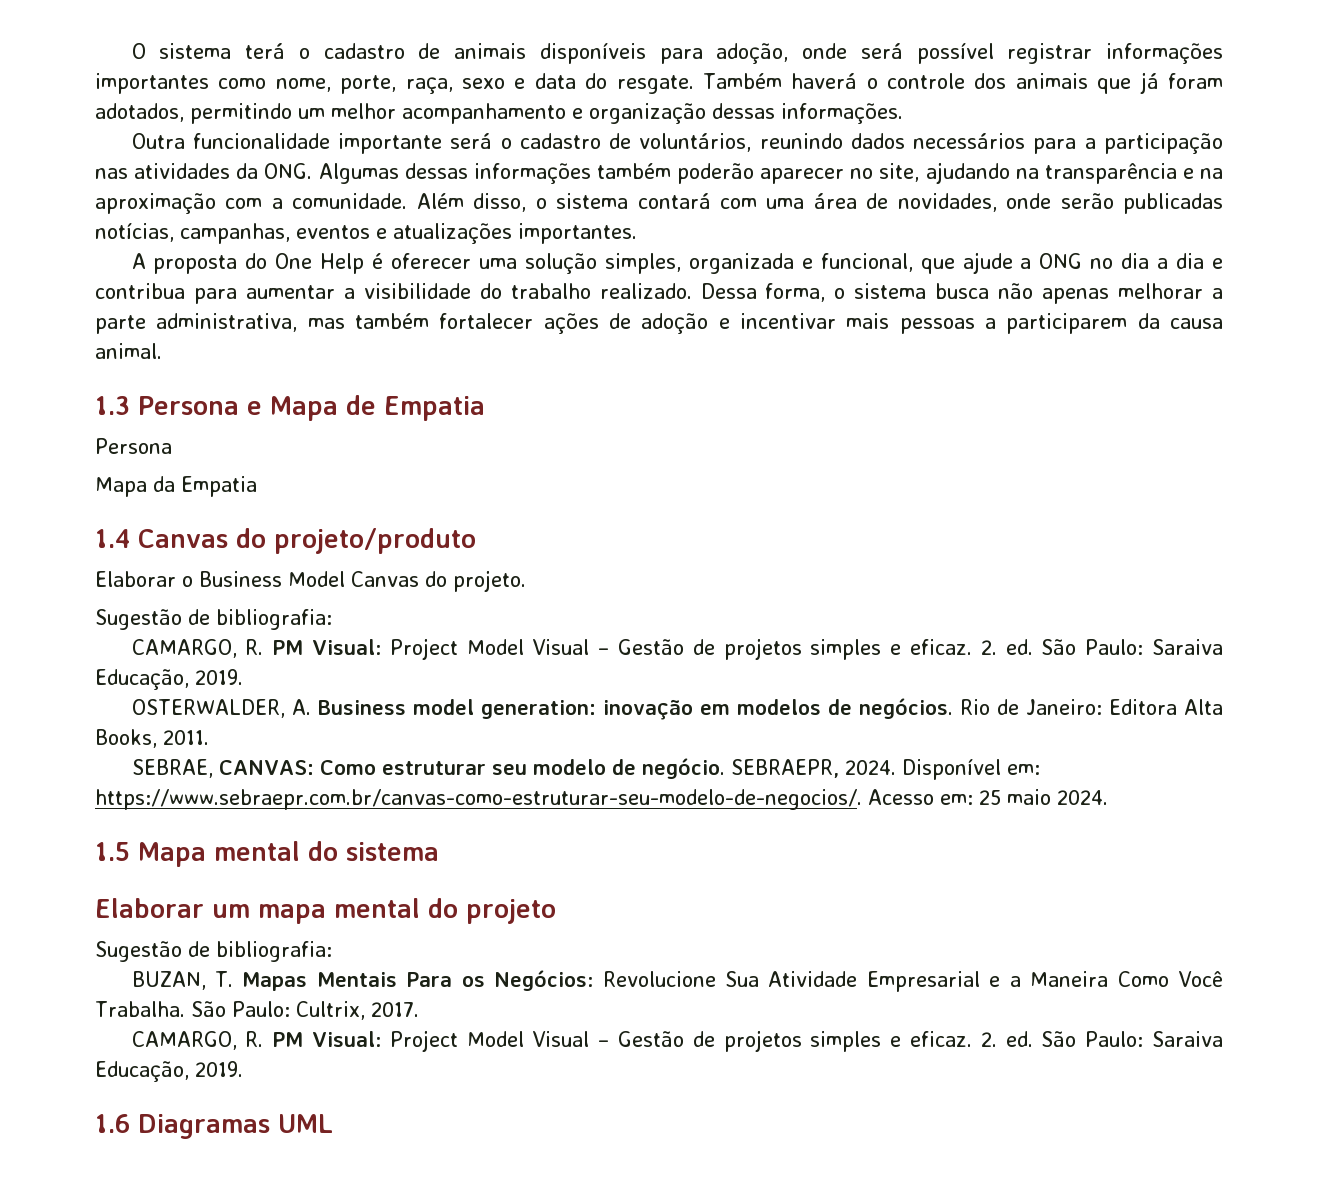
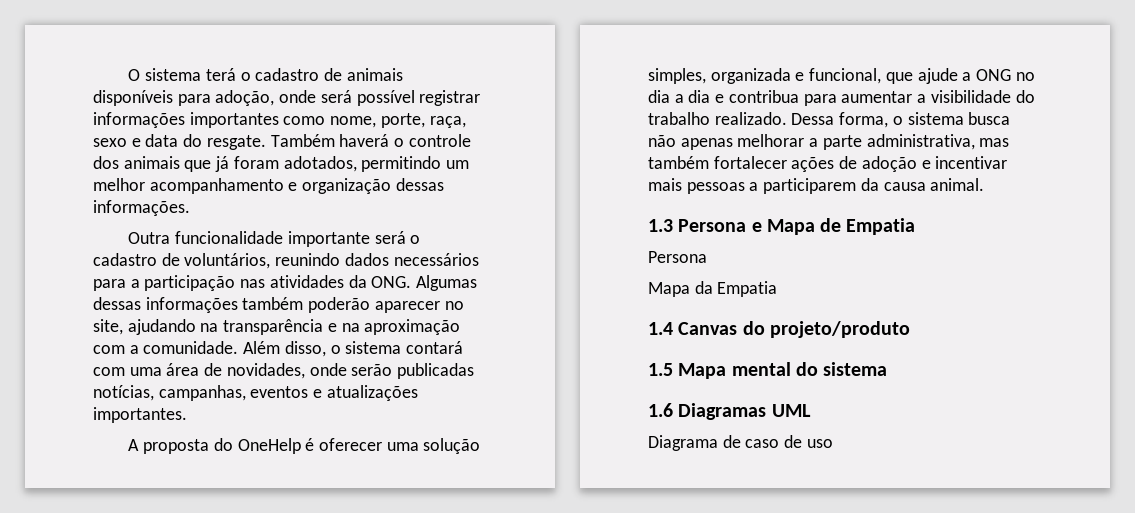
[275,253,365,274] One Help -> [237,438,301,454] OneHelp
[95,570,526,592] [95,609,332,630] [131,638,1224,660] [95,669,243,690] [131,698,1223,720] [95,729,209,748] [131,758,1040,780] [95,789,1108,810] // Elaborar o Business Model Canvas do projeto. // Sugestão de bibliografia: // CAMARGO, R. PM Visual: Project Model Visual – Gestão de projetos simples e eficaz. 2. ed. São Paulo: Saraiva Educação, 2019. // OSTERWALDER, A. Business model generation: inovação em modelos de negócios. Rio de Janeiro: Editora Alta Books, 2011. // SEBRAE, CANVAS: Como estruturar seu modelo de negócio. SEBRAEPR, 2024. Disponível em: https://www.sebraepr.com.br/canvas-como-estruturar-seu-modelo-de-negocios/. Acesso em: 25 maio 2024. -> (910, 329) none
[95,898,556,924] [95,941,332,962] [131,970,1224,992] [95,1001,419,1020] [131,1030,1224,1052] [95,1061,243,1082] [95,1114,333,1139] Elaborar um mapa mental do projeto // Sugestão de bibliografia: // BUZAN, T. Mapas Mentais Para os Negócios: Revolucione Sua Atividade Empresarial e a Maneira Como Você Trabalha. São Paulo: Cultrix, 2017. // CAMARGO, R. PM Visual: Project Model Visual – Gestão de projetos simples e eficaz. 2. ed. São Paulo: Saraiva Educação, 2019. // 1.6 Diagramas UML -> [648,403,811,420] [648,435,833,451] 1.6 Diagramas UML // Diagrama de caso de uso

